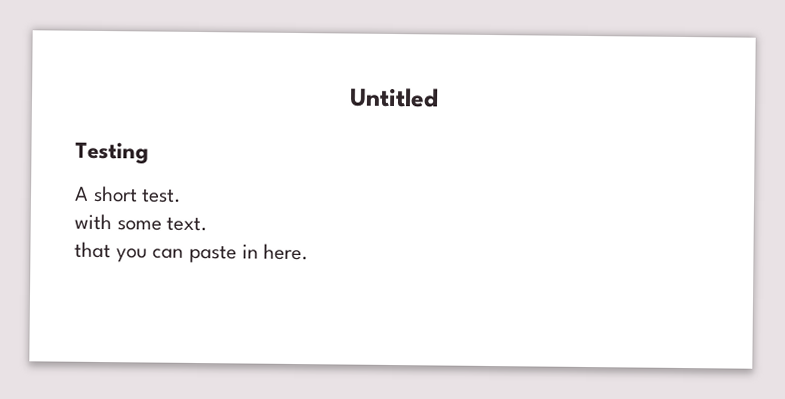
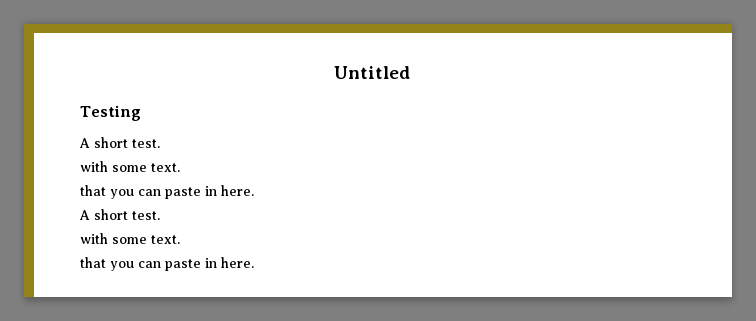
(310, 252) none -> [79,209,160,220] [80,233,180,244] [80,257,254,271] // A short test. // with some text. // that you can paste in here.

